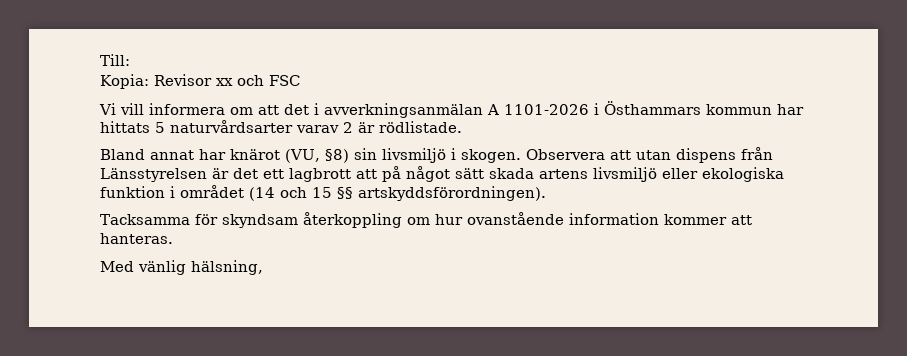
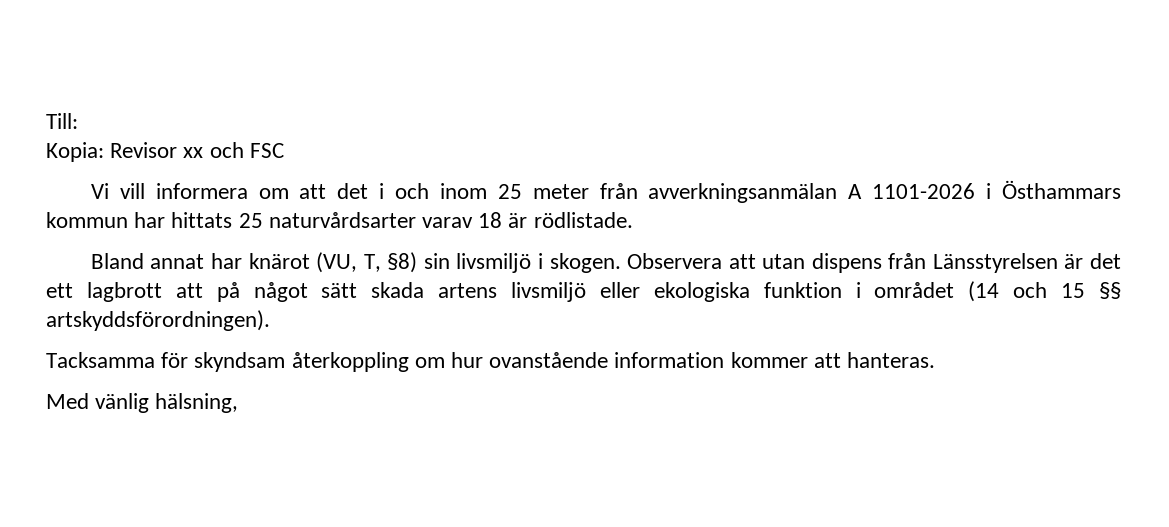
(319, 109) none -> [395,183,638,199] och inom 25 meter från
[155,122,165,133] 5 -> [238,213,263,228] 25
[343,122,353,133] 2 -> [478,212,503,228] 18
(320, 156) none -> [363,254,381,272] T,

